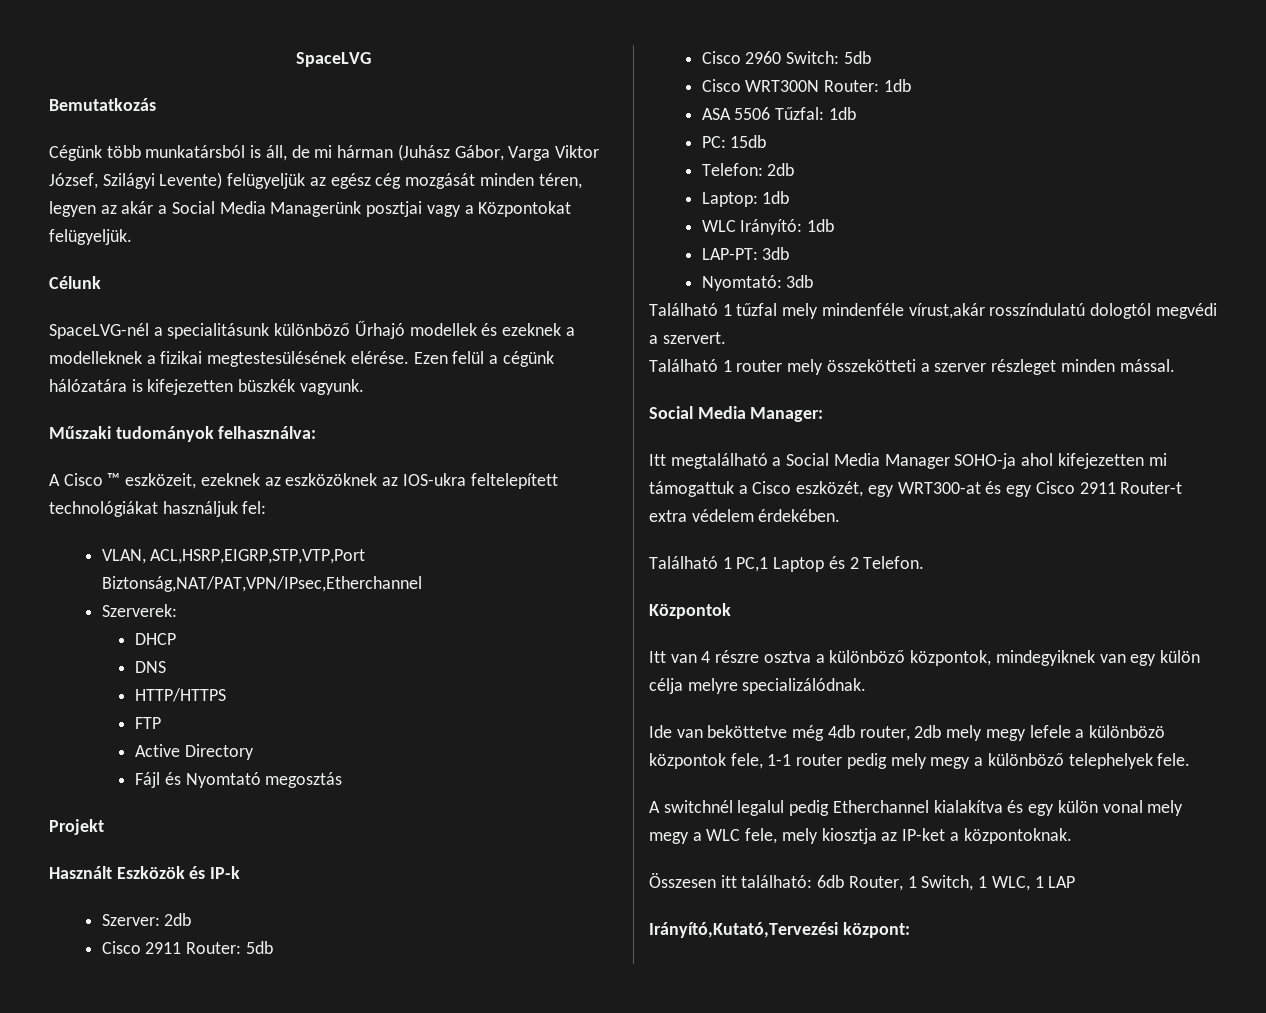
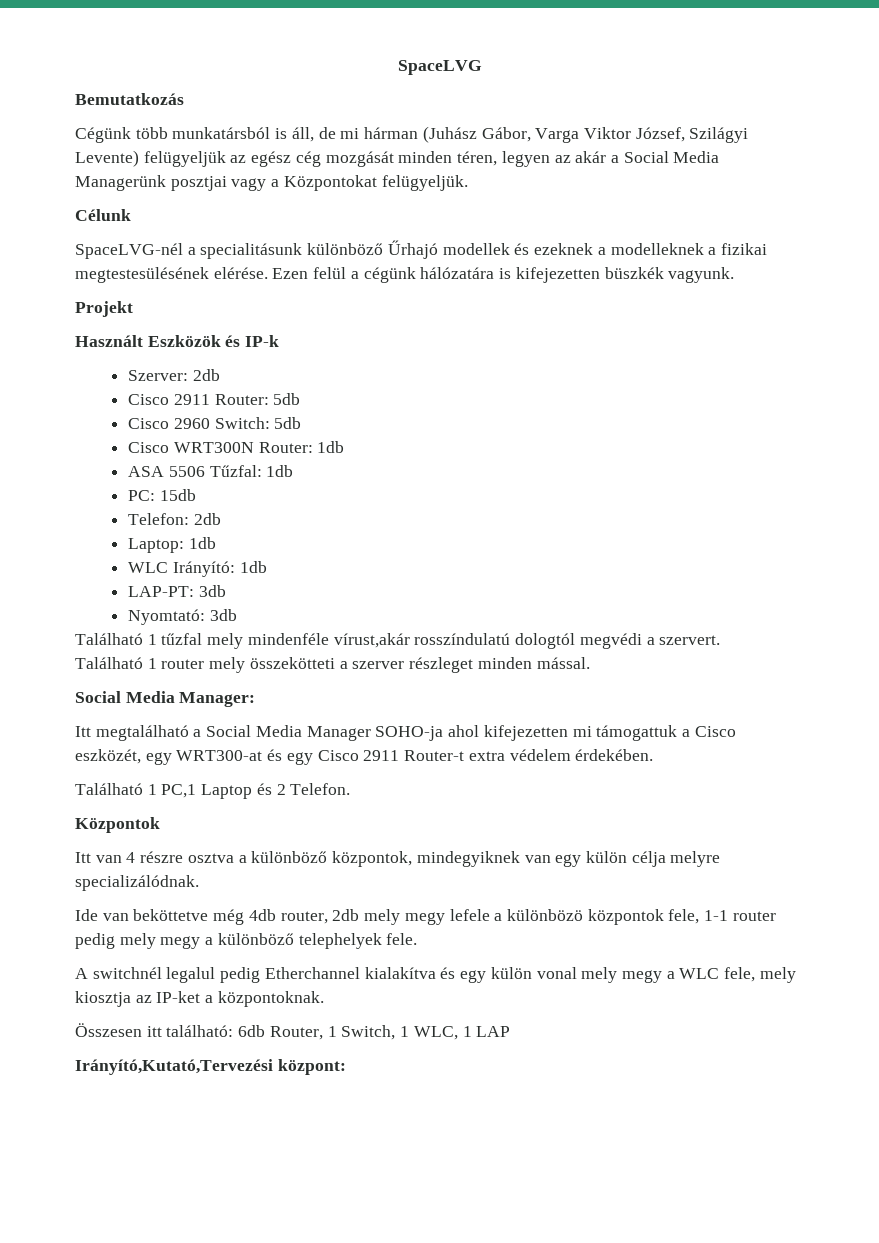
[49,426,317,442] [49,473,558,489] [49,501,267,517] [101,549,366,564] [101,576,422,592] [101,604,177,617] [135,633,177,645] [135,661,167,673] [135,688,227,702] [135,717,162,729] [135,744,254,760] [135,772,343,788] // Műszaki tudományok felhasználva: // A Cisco ™ eszközeit, ezeknek az eszközöknek az IOS-ukra feltelepített technológiákat használjuk fel: // VLAN, ACL,HSRP,EIGRP,STP,VTP,Port Biztonság,NAT/PAT,VPN/IPsec,Etherchannel // Szerverek: // DHCP // DNS // HTTP/HTTPS // FTP // Active Directory // Fájl és Nyomtató megosztás -> (735, 275) none

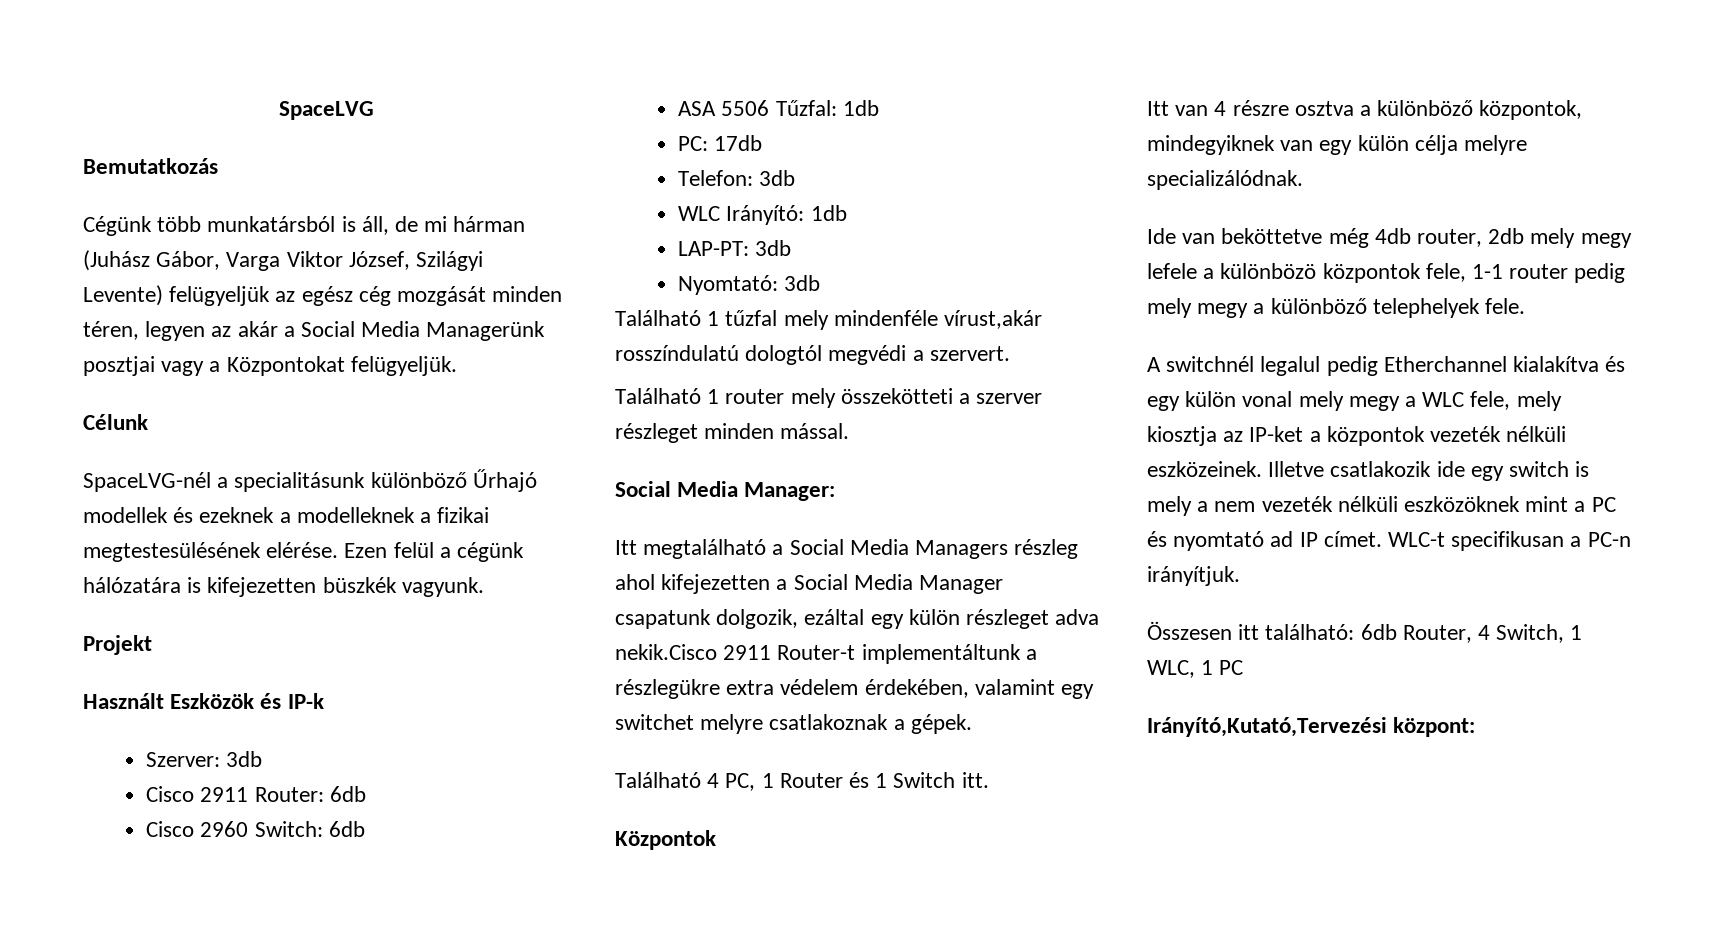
[192,369,220,381] 2db -> [226,751,263,767] 3db
[273,393,301,405] 5db -> [329,786,366,802] 6db
[274,417,302,429] [128,441,345,453] 5db // Cisco WRT300N Router: 1db -> [328,821,365,837] 6db
[159,489,196,501] 15db -> [714,135,763,151] 17db
[193,513,221,525] [128,537,216,553] 2db // Laptop: 1db -> [759,170,796,186] 3db
[306,725,736,741] [75,749,654,765] [75,783,351,799] Manager SOHO-ja ahol kifejezetten mi támogattuk a Cisco eszközét, egy WRT300-at és egy Cisco 2911 Router-t extra védelem érdekében. // Található 1 PC,1 Laptop és 2 Telefon. -> [915,539,1079,559] [615,574,1004,594] [615,609,1100,629] [615,644,1037,664] [615,679,1095,699] [615,714,972,734] [615,772,989,791] Managers részleg ahol kifejezetten a Social Media Manager csapatunk dolgozik, ezáltal egy külön részleget adva nekik.Cisco 2911 Router-t implementáltunk a részlegükre extra védelem érdekében, valamint egy switchet melyre csatlakoznak a gépek. // Található 4 PC, 1 Router és 1 Switch itt.
[217,991,324,1007] központoknak. -> [1326,426,1567,446] [1147,461,1590,481] [1147,496,1616,516] [1147,531,1631,551] [1147,566,1240,586] központok vezeték nélküli eszközeinek. Illetve csatlakozik ide egy switch is mely a nem vezeték nélküli eszközöknek mint a PC és nyomtató ad IP címet. WLC-t specifikusan a PC-n irányítjuk.
[327,1026,337,1037] 1 -> [1478,625,1491,640] 4
[476,1026,511,1037] LAP -> [1219,660,1244,675] PC

